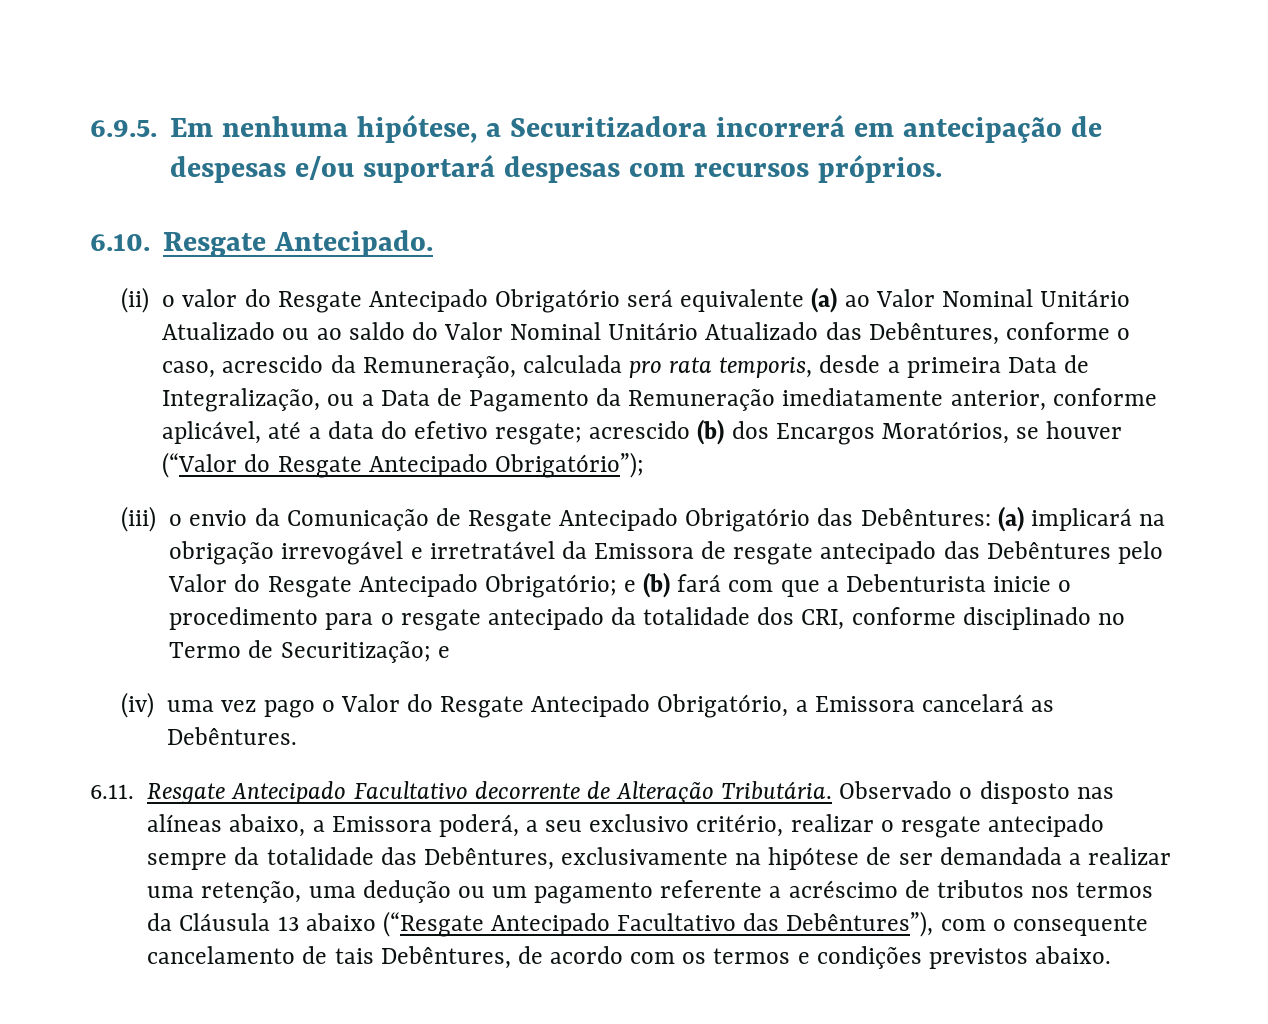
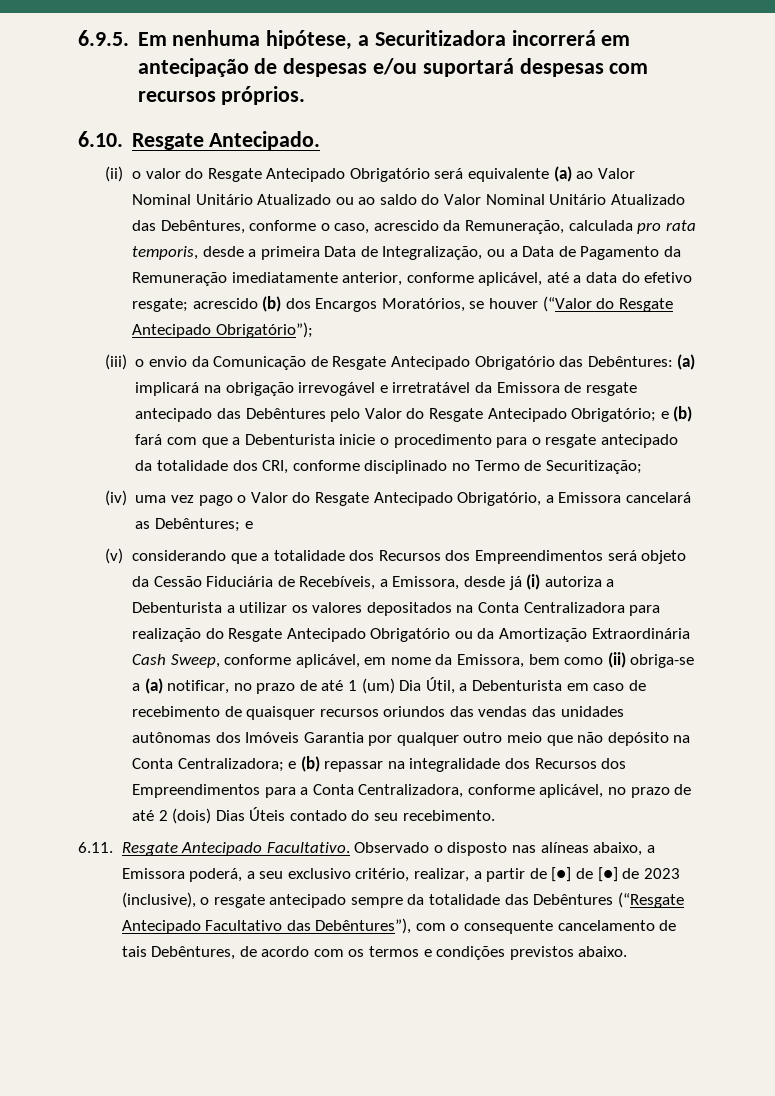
[437,646,450,658] e -> (642, 467) none
[167,727,298,745] [90,781,833,804] Debêntures. // 6.11. Resgate Antecipado Facultativo decorrente de Alteração Tributária. -> [155,518,253,532] [104,548,687,564] [131,574,615,590] [131,602,661,616] [131,628,690,642] [131,652,695,668] [131,677,646,694] [131,706,624,720] [131,732,691,746] [131,756,627,772] [131,784,692,798] [131,807,495,824] [78,842,350,856] Debêntures; e // (v) considerando que a totalidade dos Recursos dos Empreendimentos será objeto da Cessão Fiduciária de Recebíveis, a Emissora, desde já (i) autoriza a Debenturista a utilizar os valores depositados na Conta Centralizadora para realização do Resgate Antecipado Obrigatório ou da Amortização Extraordinária Cash Sweep, conforme aplicável, em nome da Emissora, bem como (ii) obriga-se a (a) notificar, no prazo de até 1 (um) Dia Útil, a Debenturista em caso de recebimento de quaisquer recursos oriundos das vendas das unidades autônomas dos Imóveis Garantia por qualquer outro meio que não depósito na Conta Centralizadora; e (b) repassar na integralidade dos Recursos dos Empreendimentos para a Conta Centralizadora, conforme aplicável, no prazo de até 2 (dois) Dias Úteis contado do seu recebimento. // 6.11. Resgate Antecipado Facultativo.
[790,814,874,832] realizar -> [414,867,680,882] [121,892,196,908] realizar, a partir de [●] de [●] de 2023 (inclusive),
[423,847,1172,870] [147,880,1154,904] [147,913,376,931] Debêntures, exclusivamente na hipótese de ser demandada a realizar uma retenção, uma dedução ou um pagamento referente a acréscimo de tributos nos termos da Cláusula 13 abaixo -> [533,894,614,905] Debêntures

